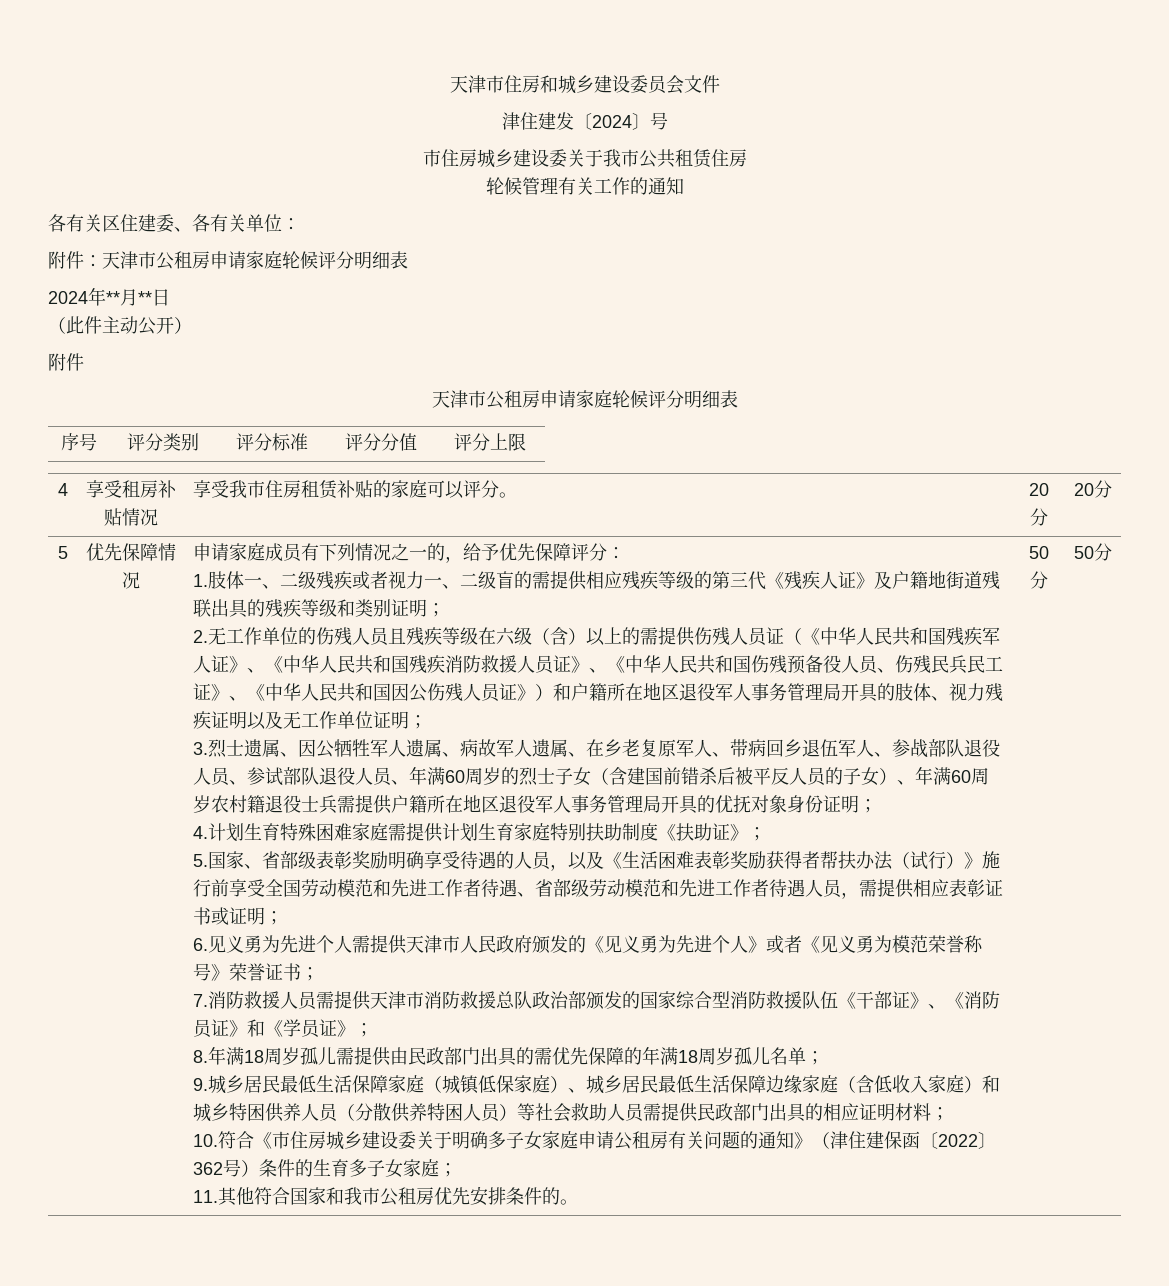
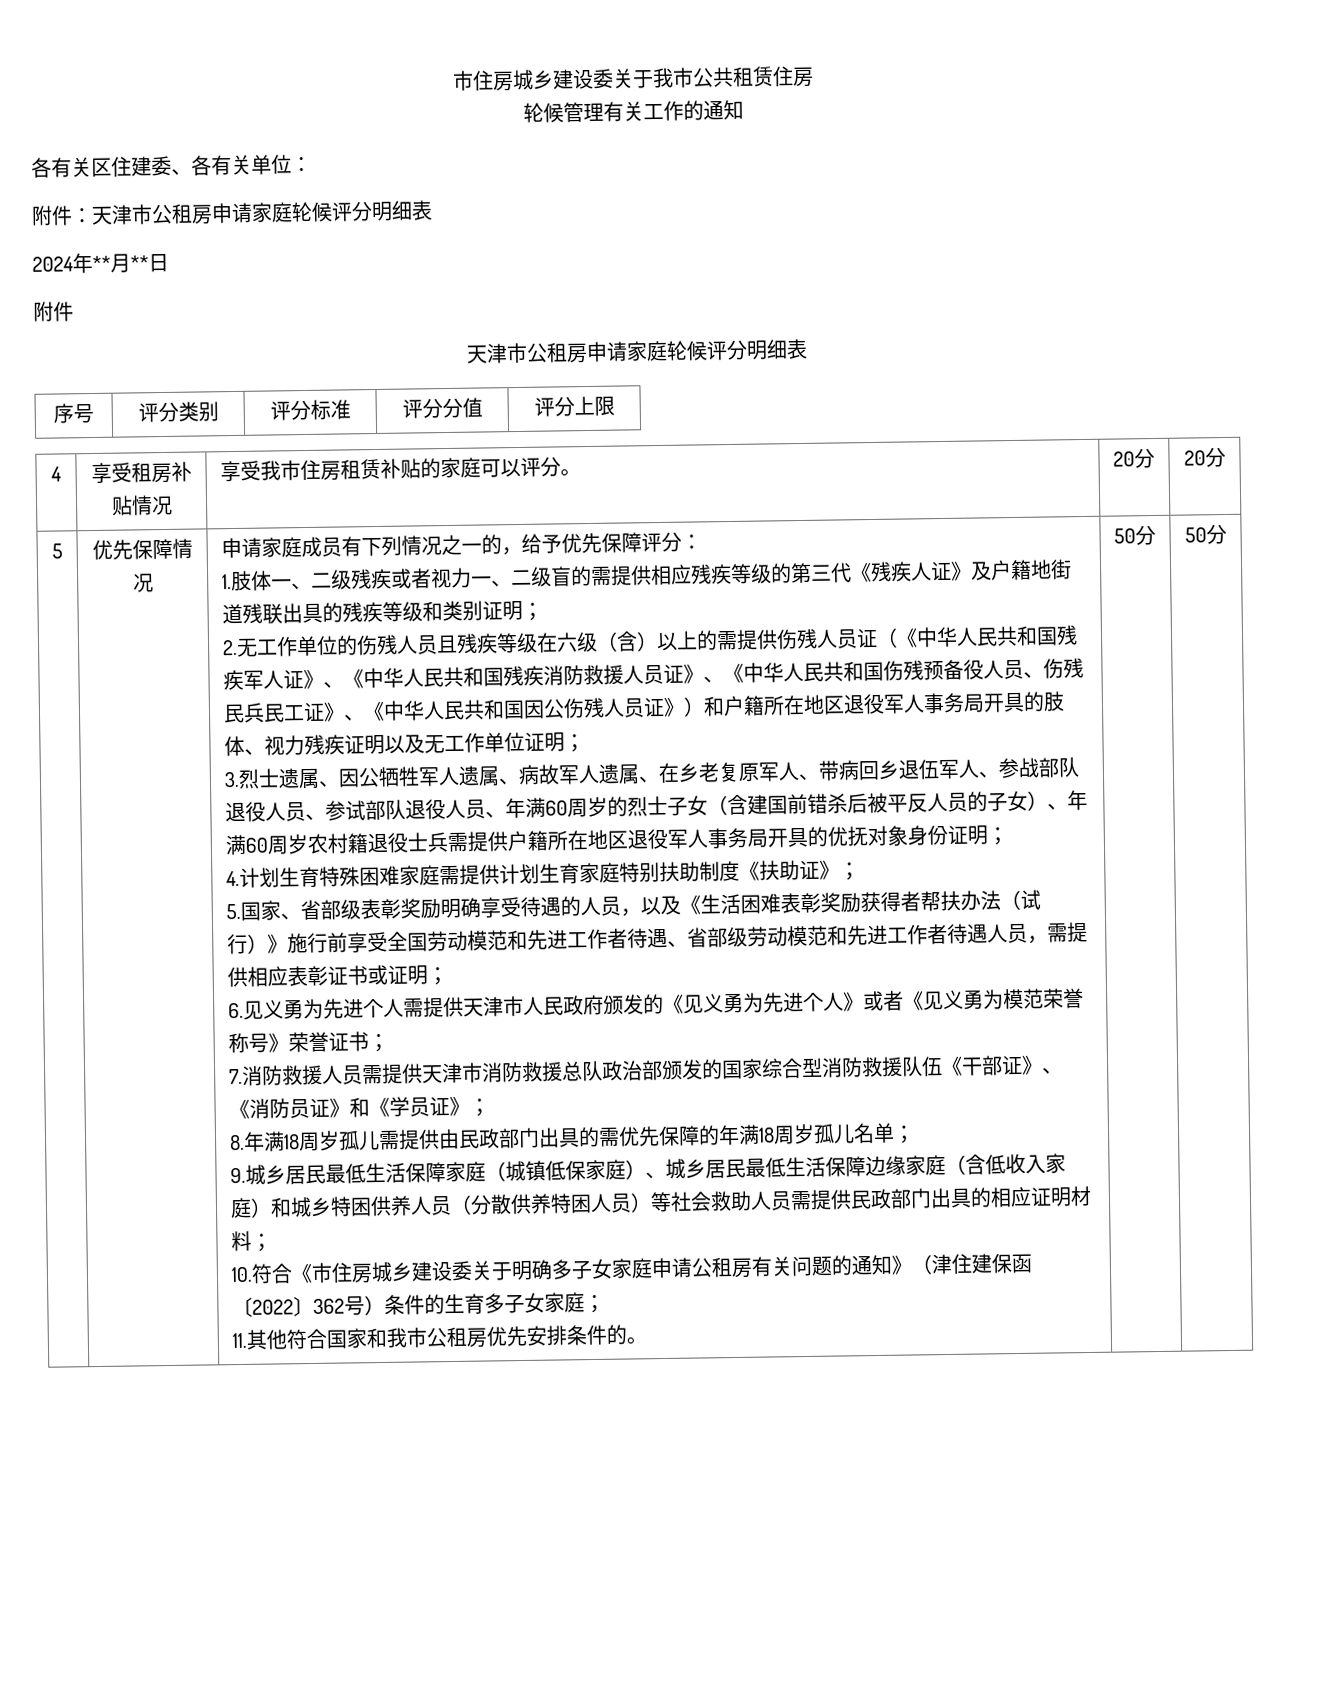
[449,75,720,94] [501,112,668,130] 天津市住房和城乡建设委员会文件 // 津住建发〔2024〕号 // -> (451, 80) none
[48,316,192,335] // （此件主动公开） -> (169, 263) none
[786,683,823,701] 管理 -> (965, 703) none
[606,795,643,813] 管理 -> (748, 838) none

